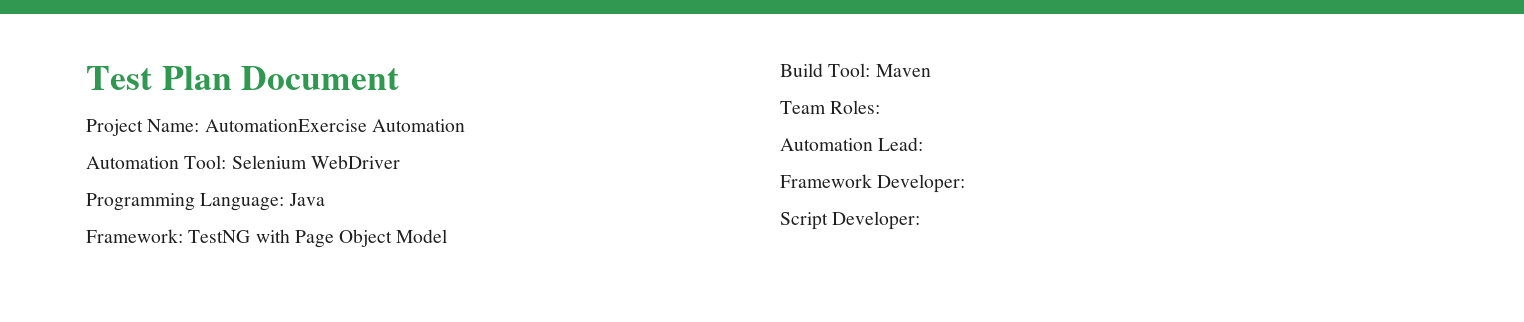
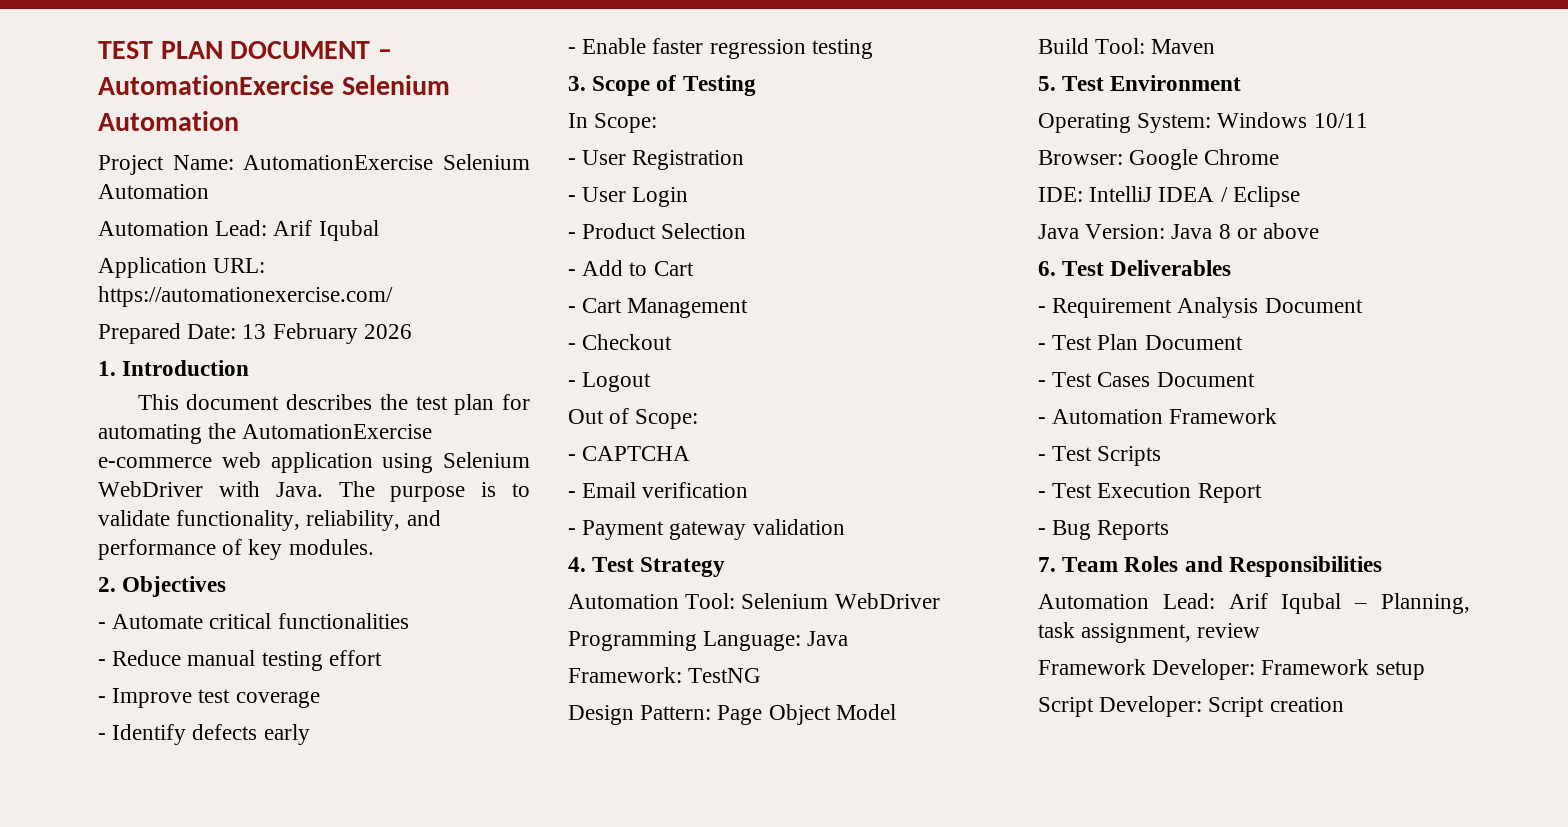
[86,66,400,90] Test Plan Document -> [98,41,392,59] [98,75,450,95] [98,111,239,131] TEST PLAN DOCUMENT – AutomationExercise Selenium Automation
[371,119,465,132] Automation -> [443,154,530,170] [98,184,209,199] [98,220,379,241] [98,257,266,278] [98,286,393,307] [98,323,412,344] [98,360,250,376] [137,394,531,415] [98,423,433,444] [98,452,530,473] [98,481,530,502] [98,510,441,531] [98,539,374,560] [98,576,227,597] [98,613,409,629] [98,650,382,671] [98,688,320,708] [98,724,310,745] [568,38,873,59] [568,75,756,96] [568,113,658,133] [568,150,745,170] [568,187,689,207] [568,223,747,239] [568,260,694,276] [568,298,749,318] [568,334,673,350] [568,372,652,392] [568,408,699,429] [568,446,691,461] [568,482,749,498] [568,519,845,540] [568,557,726,577] Selenium Automation // Automation Lead: Arif Iqubal // Application URL: https://automationexercise.com/ // Prepared Date: 13 February 2026 // 1. Introduction // This document describes the test plan for automating the AutomationExercise e-commerce web application using Selenium WebDriver with Java. The purpose is to validate functionality, reliability, and performance of key modules. // 2. Objectives // - Automate critical functionalities // - Reduce manual testing effort // - Improve test coverage // - Identify defects early // - Enable faster regression testing // 3. Scope of Testing // In Scope: // - User Registration // - User Login // - Product Selection // - Add to Cart // - Cart Management // - Checkout // - Logout // Out of Scope: // - CAPTCHA // - Email verification // - Payment gateway validation // 4. Test Strategy
[255,229,290,243] with -> [568,705,712,725] // Design Pattern:
[780,100,881,114] [780,137,924,151] Team Roles: // Automation Lead: -> [1038,75,1242,91] [1038,112,1368,133] [1038,149,1280,170] [1038,186,1300,207] [1038,223,1320,239] [1038,260,1232,276] [1038,297,1363,318] [1038,334,1243,350] [1038,372,1255,387] [1038,408,1278,424] [1038,446,1162,466] [1038,483,1262,503] [1038,520,1170,540] [1038,556,1382,577] [1038,593,1470,614] [1038,622,1261,643] 5. Test Environment // Operating System: Windows 10/11 // Browser: Google Chrome // IDE: IntelliJ IDEA / Eclipse // Java Version: Java 8 or above // 6. Test Deliverables // - Requirement Analysis Document // - Test Plan Document // - Test Cases Document // - Automation Framework // - Test Scripts // - Test Execution Report // - Bug Reports // 7. Team Roles and Responsibilities // Automation Lead: Arif Iqubal – Planning, task assignment, review
(966, 183) none -> [1261,659,1425,680] Framework setup
(921, 220) none -> [1208,697,1344,717] Script creation

